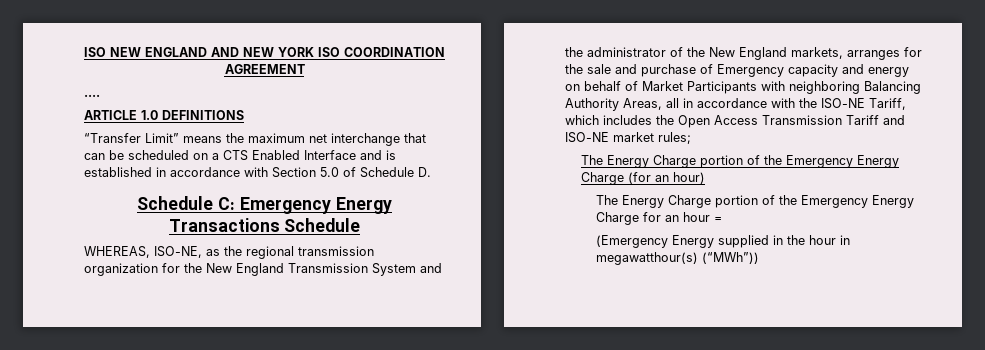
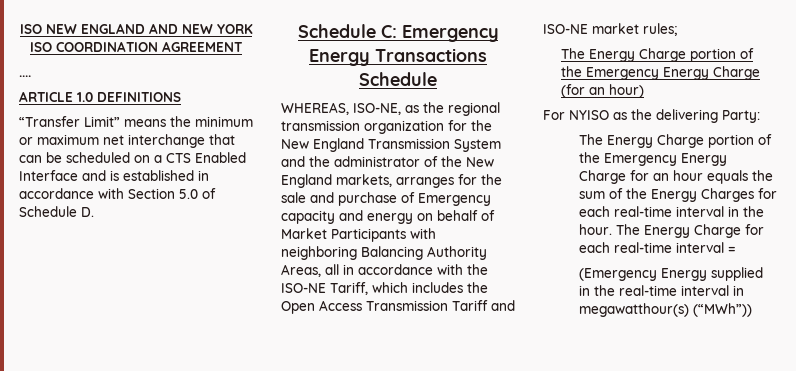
(244, 138) none -> [195,116,253,127] [19,137,33,145] minimum or
(705, 178) none -> [543,109,760,123] // For NYISO as the delivering Party:
(711, 217) none -> [706,170,773,184] [578,188,777,202] [578,206,764,217] [578,224,764,238] [578,242,724,253] equals the sum of the Energy Charges for each real-time interval in the hour. The Energy Charge for each real-time interval
[809,235,837,245] hour -> [618,285,729,296] real-time interval

